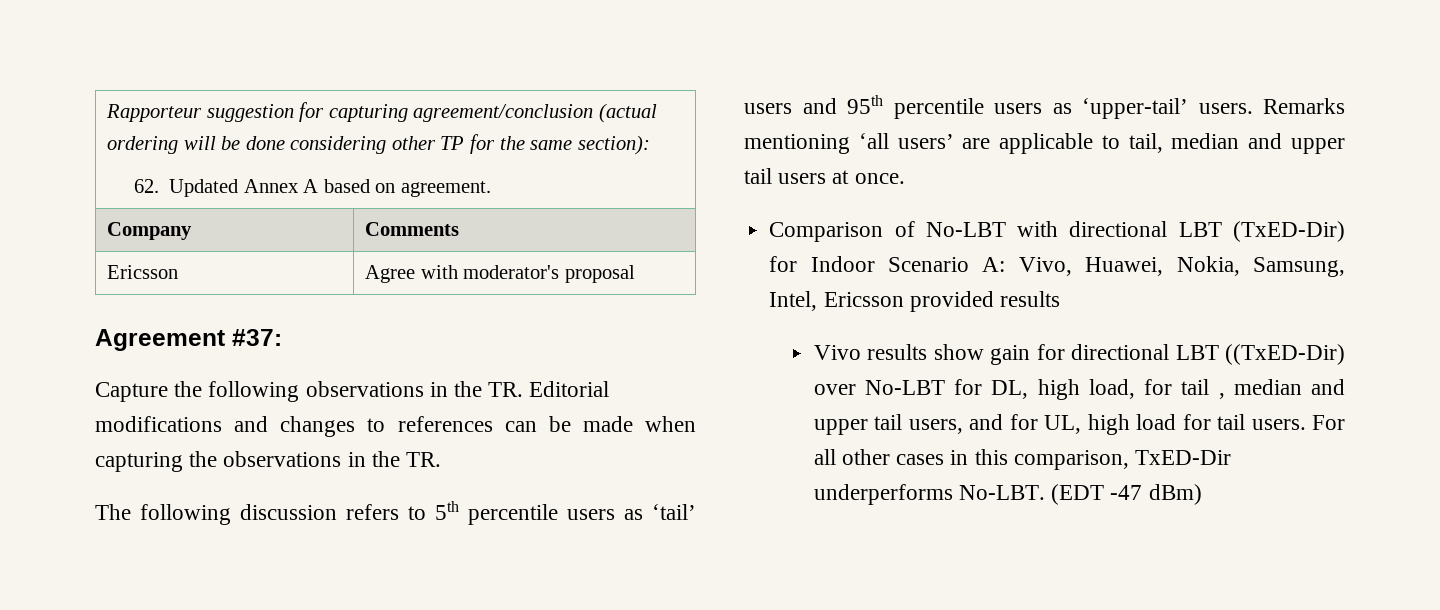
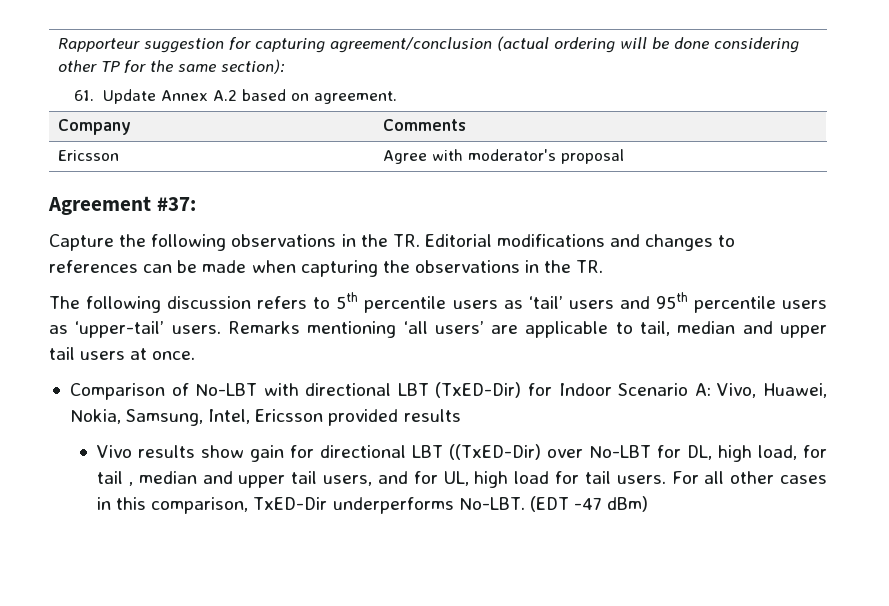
[133,179,319,197] 62. Updated Annex A -> [74,89,237,104] 61. Update Annex A.2

